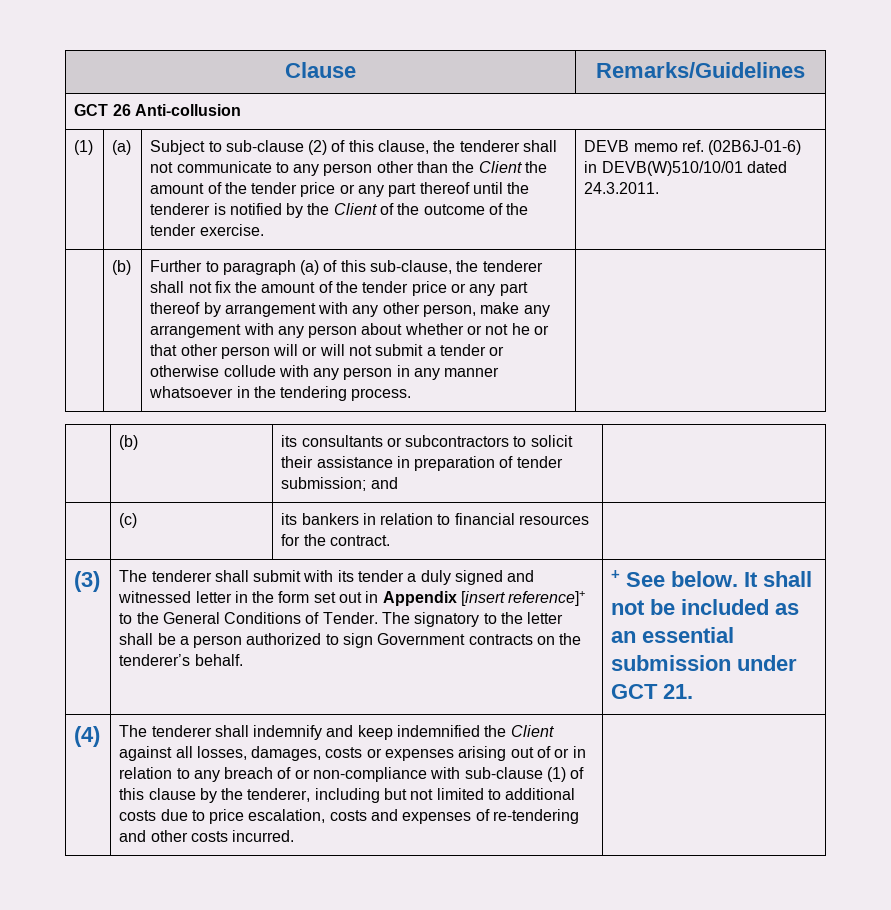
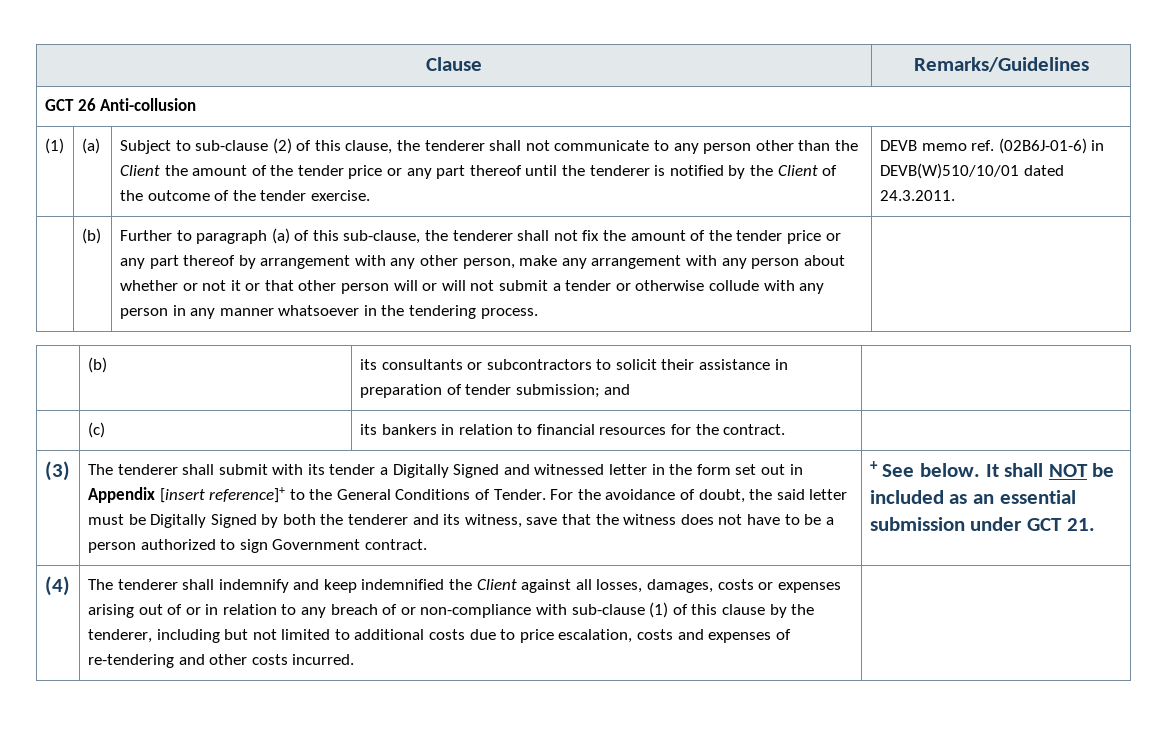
[511,323,530,335] he -> [230,280,241,291] it
[420,570,504,585] duly signed -> [392,464,500,478] Digitally Signed
[382,612,564,627] [119,633,154,645] The signatory to the letter shall -> [550,489,848,503] [87,514,800,528] For the avoidance of doubt, the said letter must be Digitally Signed by both the tenderer and its witness, save that the witness does not have to
[468,633,582,645] [119,654,243,666] contracts on the tenderer’s behalf. -> [364,539,427,550] contract.
[611,600,646,615] not -> [1048,464,1088,477] NOT

